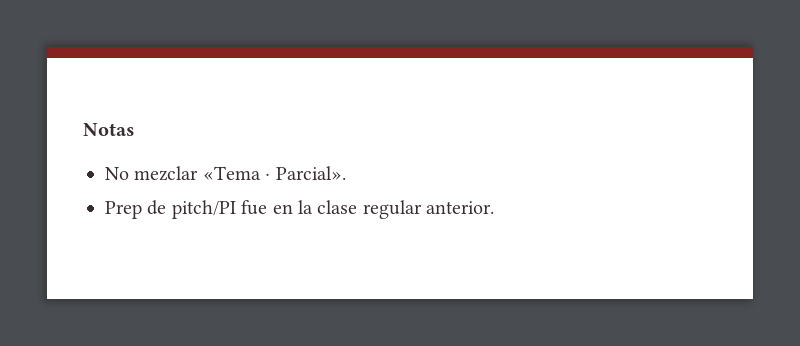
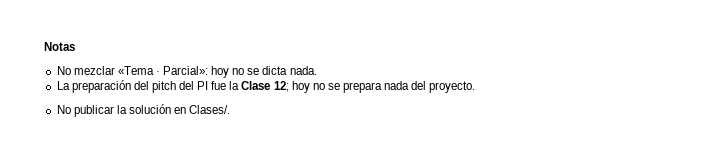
[275,166,346,180] [105,200,495,219] Parcial». // Prep de pitch/PI fue en la clase regular anterior. -> [163,66,317,78] [56,80,476,93] [56,104,231,117] Parcial»: hoy no se dicta nada. // La preparación del pitch del PI fue la Clase 12; hoy no se prepara nada del proyecto. // No publicar la solución en Clases/.

